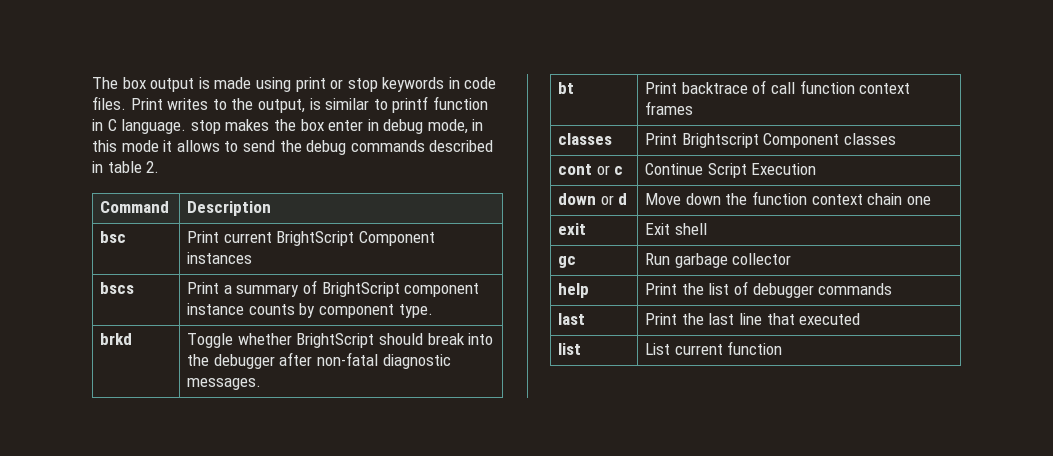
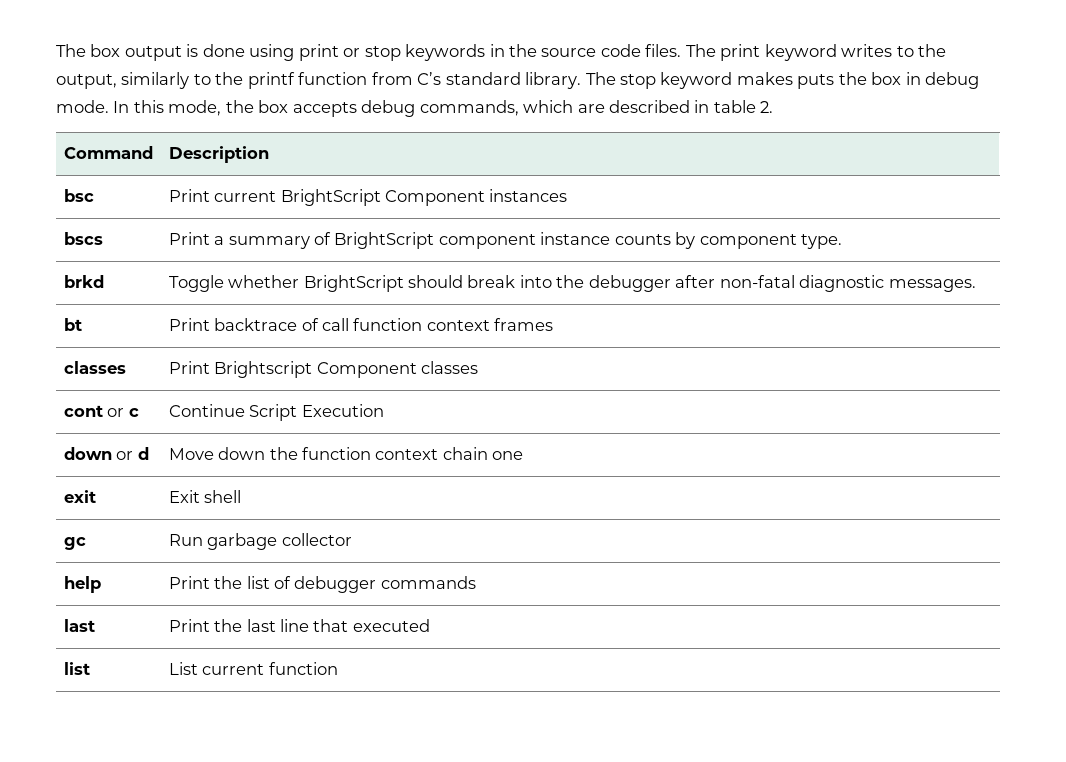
[214,77,252,89] made -> [202,44,245,57] done
[464,77,497,89] [92,96,488,113] [92,119,364,134] code files. Print writes to the output, is similar to printf function in C language. stop makes the box enter -> [509,44,947,61] [56,72,902,89] the source code files. The print keyword writes to the output, similarly to the printf function from C’s standard library. The stop keyword makes puts the box
[427,119,484,134] [92,140,425,155] mode, in this mode it allows to send the debug commands -> [56,100,605,117] mode. In this mode, the box accepts debug commands, which are

